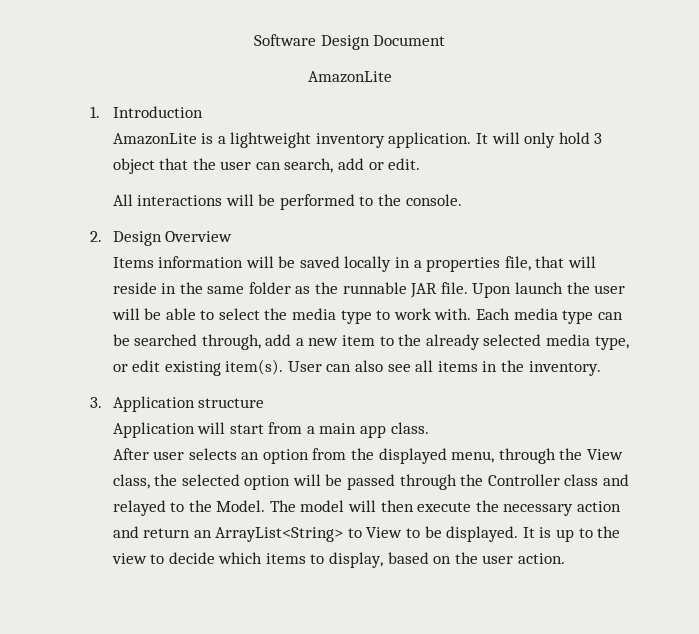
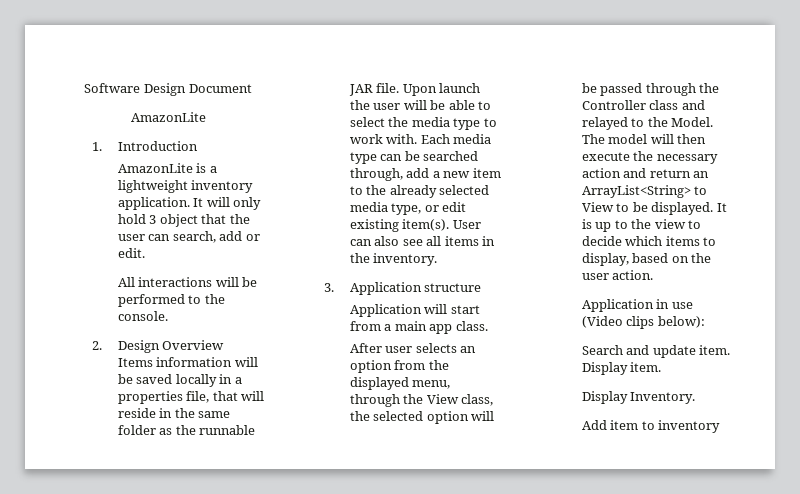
(565, 558) none -> [581,299,693,312] [581,316,705,329] [581,345,731,358] [581,362,662,375] [581,391,696,404] [581,420,721,433] // Application in use (Video clips below): // Search and update item. Display item. // Display Inventory. // Add item to inventory

